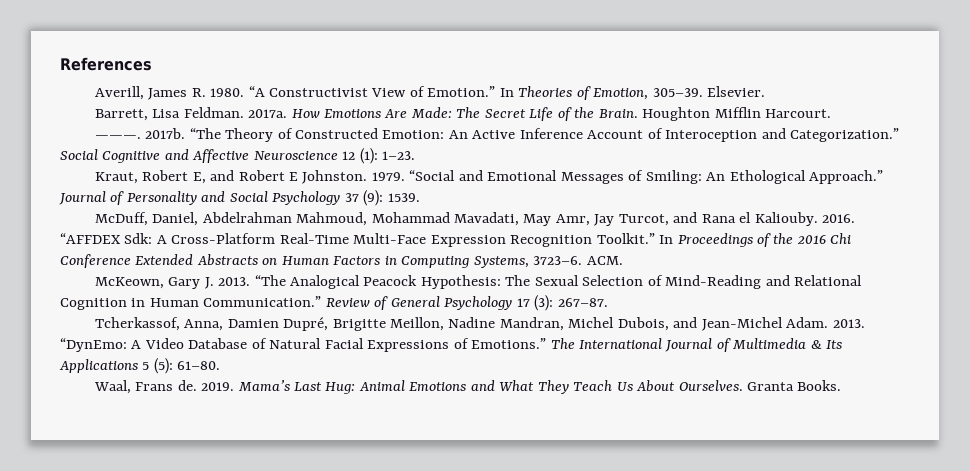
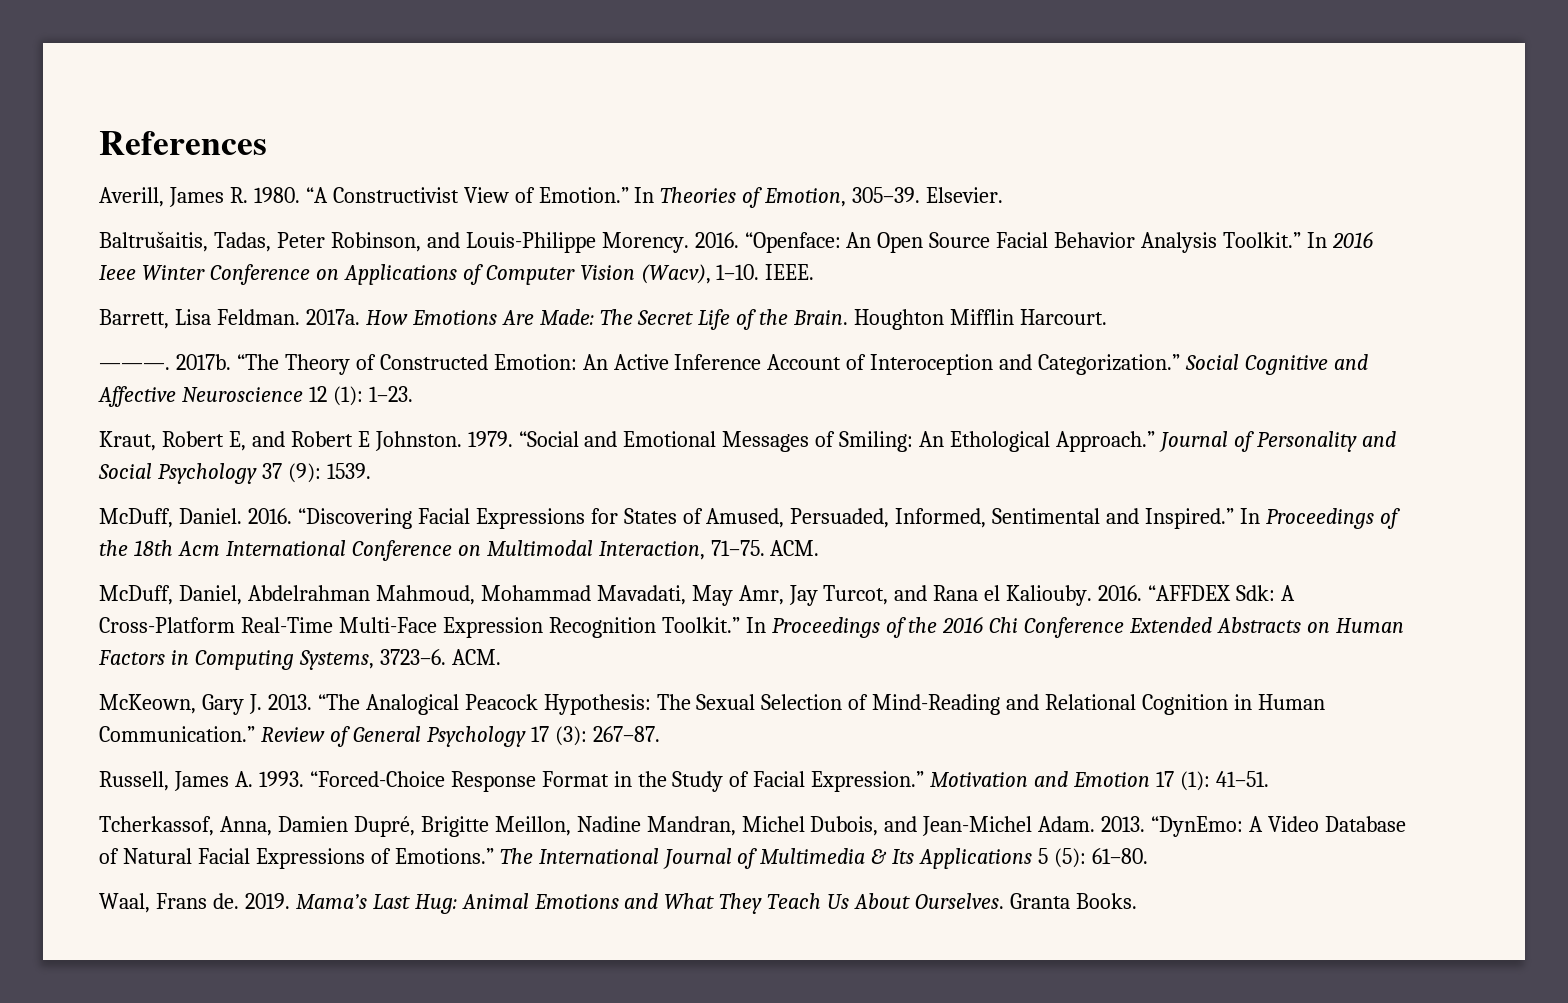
(766, 91) none -> [99,231,1373,253] [99,264,815,285] // Baltrušaitis, Tadas, Peter Robinson, and Louis-Philippe Morency. 2016. “Openface: An Open Source Facial Behavior Analysis Toolkit.” In 2016 Ieee Winter Conference on Applications of Computer Vision (Wacv), 1–10. IEEE.
(420, 197) none -> [99,508,1400,529] [99,540,820,561] // McDuff, Daniel. 2016. “Discovering Facial Expressions for States of Amused, Persuaded, Informed, Sentimental and Inspired.” In Proceedings of the 18th Acm International Conference on Multimodal Interaction, 71–75. ACM.
(608, 302) none -> [99,771,1269,792] // Russell, James A. 1993. “Forced-Choice Response Format in the Study of Facial Expression.” Motivation and Emotion 17 (1): 41–51.

